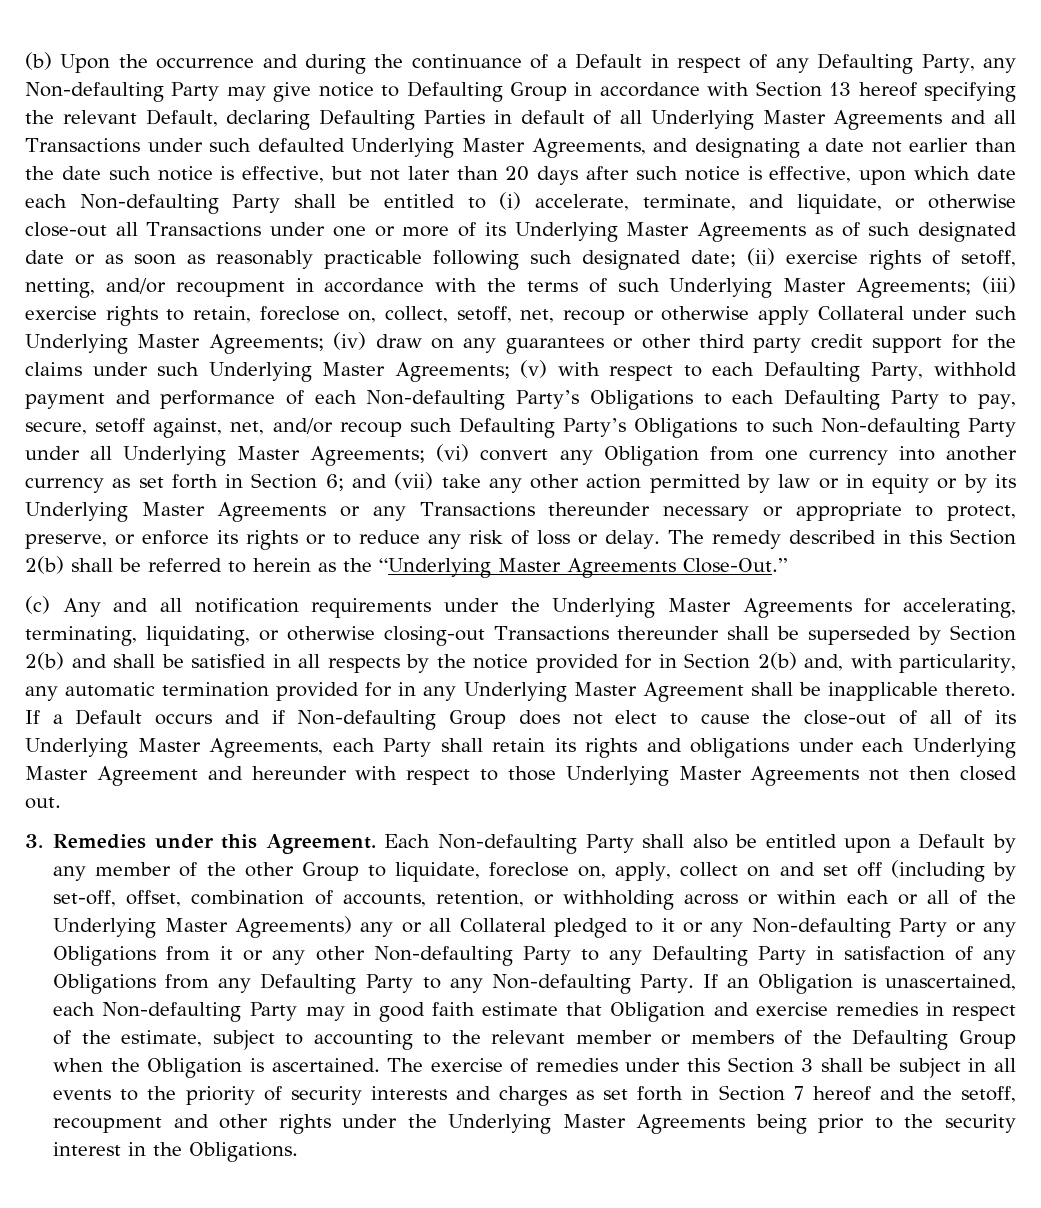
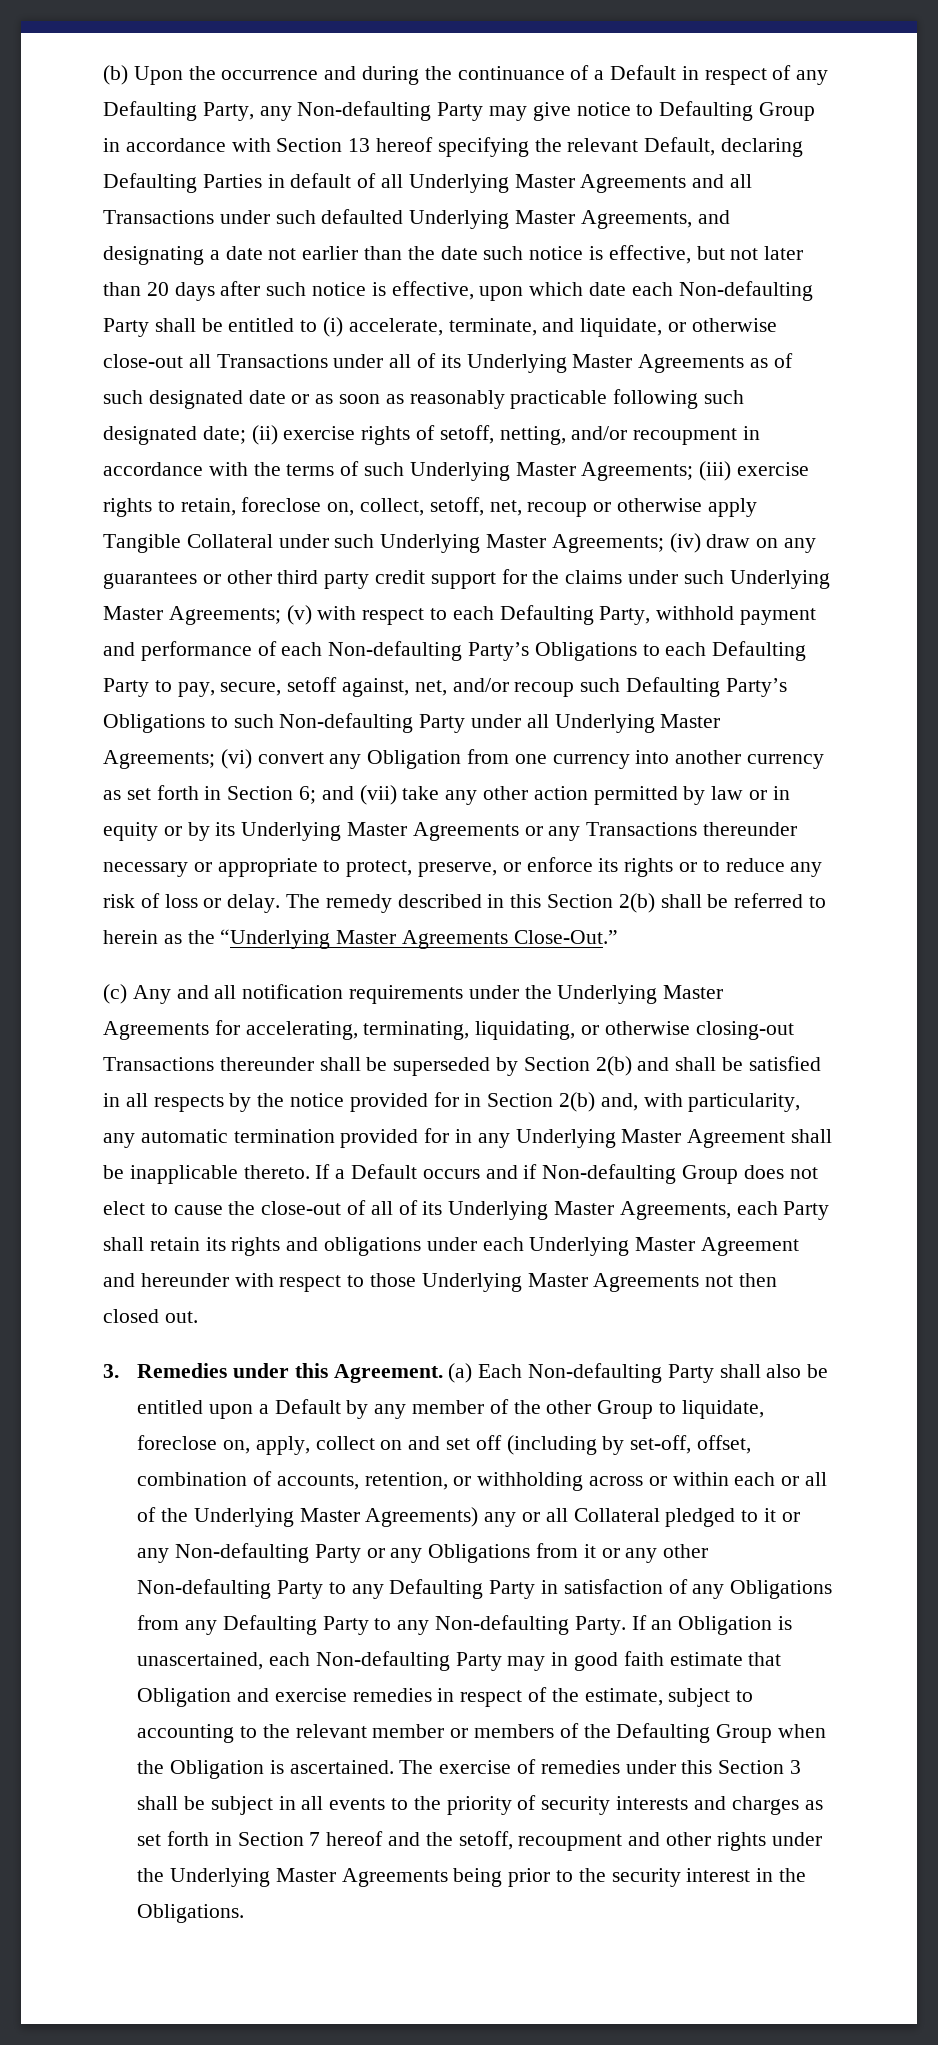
[332,226,450,237] one or more -> [389,354,412,368] all
(809, 315) none -> [103,534,181,553] Tangible
(376, 844) none -> [448,1363,473,1383] (a)

